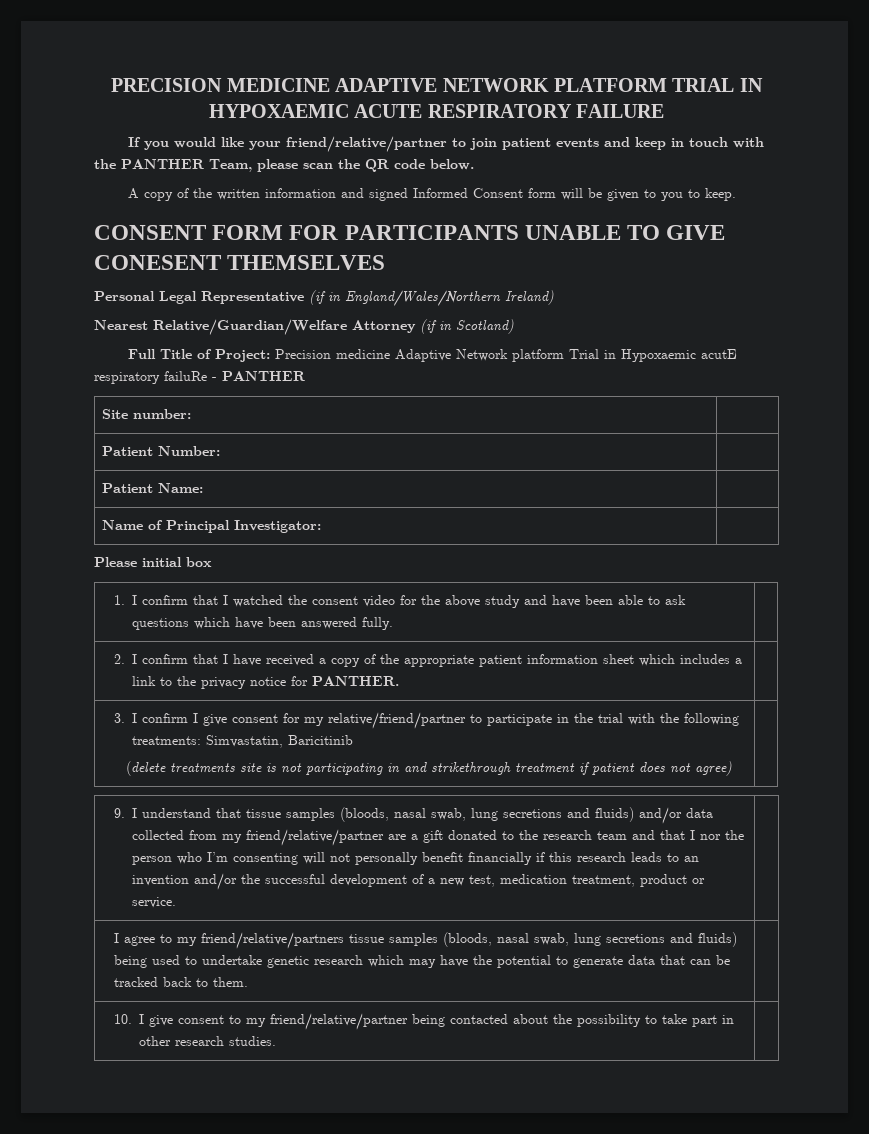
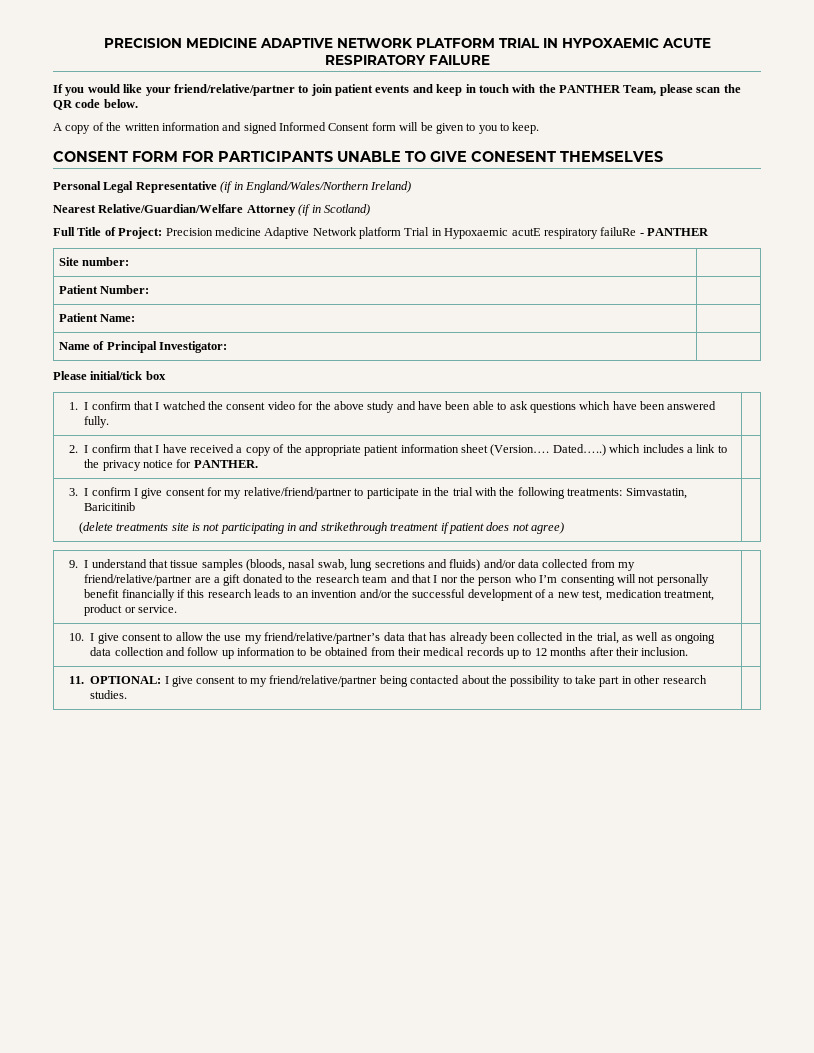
[142,557,182,567] initial -> [90,371,143,380] initial/tick
(635, 659) none -> [490,444,606,456] (Version…. Dated…..)
[114,932,738,949] [114,955,731,968] [114,977,249,987] [114,1014,133,1024] I agree to my friend/relative/partners tissue samples (bloods, nasal swab, lung secretions and fluids) being used to undertake genetic research which may have the potential to generate data that can be tracked back to them. | // 10. -> [68,632,716,644] [90,647,689,659] [68,676,162,684] 10. I give consent to allow the use my friend/relative/partner’s data that has already been collected in the trial, as well as ongoing data collection and follow up information to be obtained from their medical records up to 12 months after their inclusion. | // 11. OPTIONAL:

